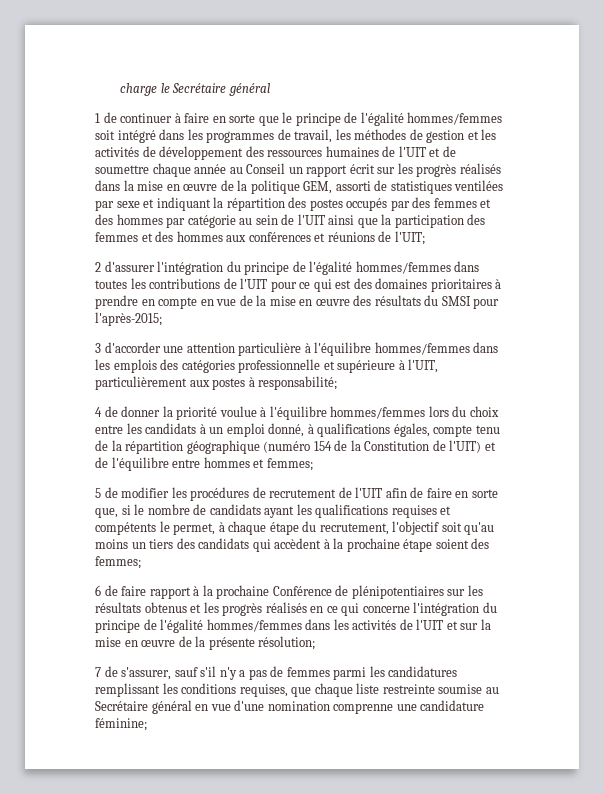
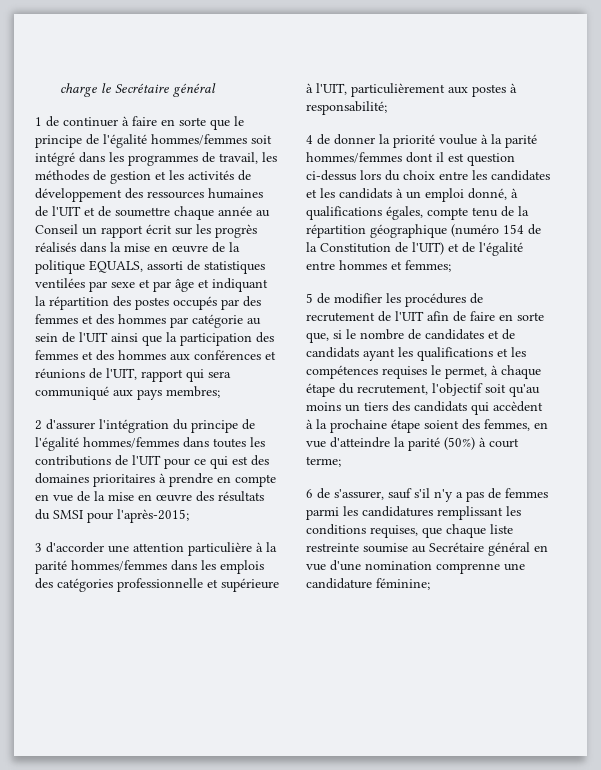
[303,181,333,194] GEM, -> [89,260,143,273] EQUALS,
(155, 203) none -> [153,278,209,292] par âge et
[394,231,425,245] l'UIT; -> [106,368,231,382] [35,386,220,400] l'UIT, rapport qui sera communiqué aux pays membres;
[314,342,372,356] l'équilibre -> [266,542,277,552] [35,560,67,574] la parité
[269,406,426,420] l'équilibre hommes/femmes -> [491,134,537,148] [306,152,515,166] [306,170,356,181] la parité hommes/femmes dont il est question ci-dessus
(142, 428) none -> [491,170,550,181] [306,188,335,198] candidates et les
[111,457,169,471] l'équilibre -> [479,242,523,256] l'égalité
(207, 509) none -> [425,329,515,340] candidates et de
[391,505,452,518] [95,522,156,535] requises et compétents -> [497,347,526,357] [306,365,427,379] et les compétences requises
[95,556,141,569] [95,585,483,599] [95,602,497,616] [95,619,491,633] [95,636,316,650] [95,667,101,677] femmes; // 6 de faire rapport à la prochaine Conférence de plénipotentiaires sur les résultats obtenus et les progrès réalisés en ce qui concerne l'intégration du principe de l'égalité hommes/femmes dans les activités de l'UIT et sur la mise en œuvre de la présente résolution; // 7 -> [484,419,548,431] [306,437,519,451] [306,456,341,467] [306,489,313,498] femmes, en vue d'atteindre la parité (50%) à court terme; // 6

